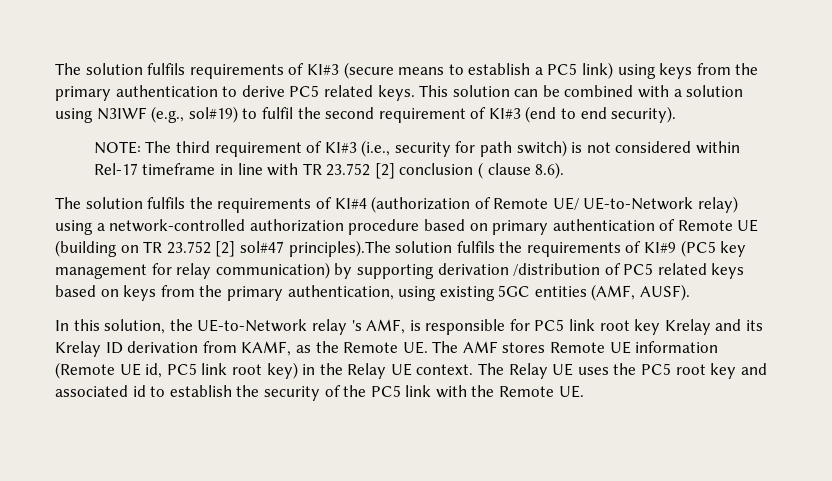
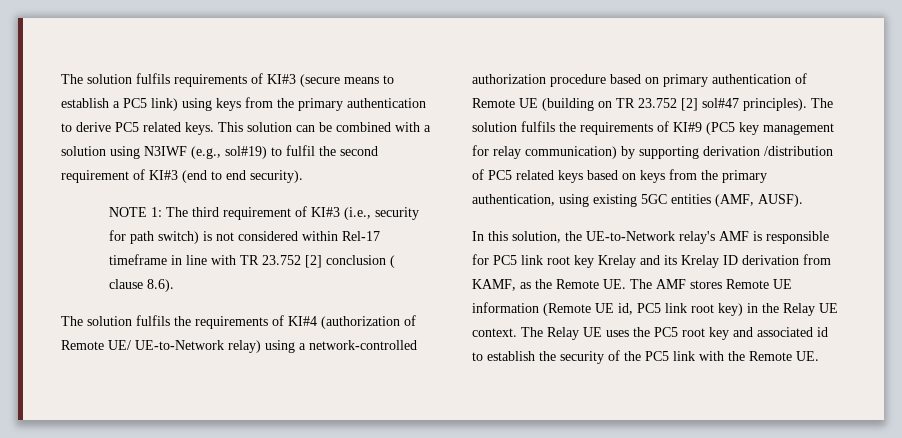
[93,141,141,154] NOTE: -> [108,207,162,217] NOTE 1:
[288,240,391,257] principles).The -> [743,98,833,111] principles). The
[311,319,406,335] relay 's AMF, -> [679,231,749,244] relay's AMF

